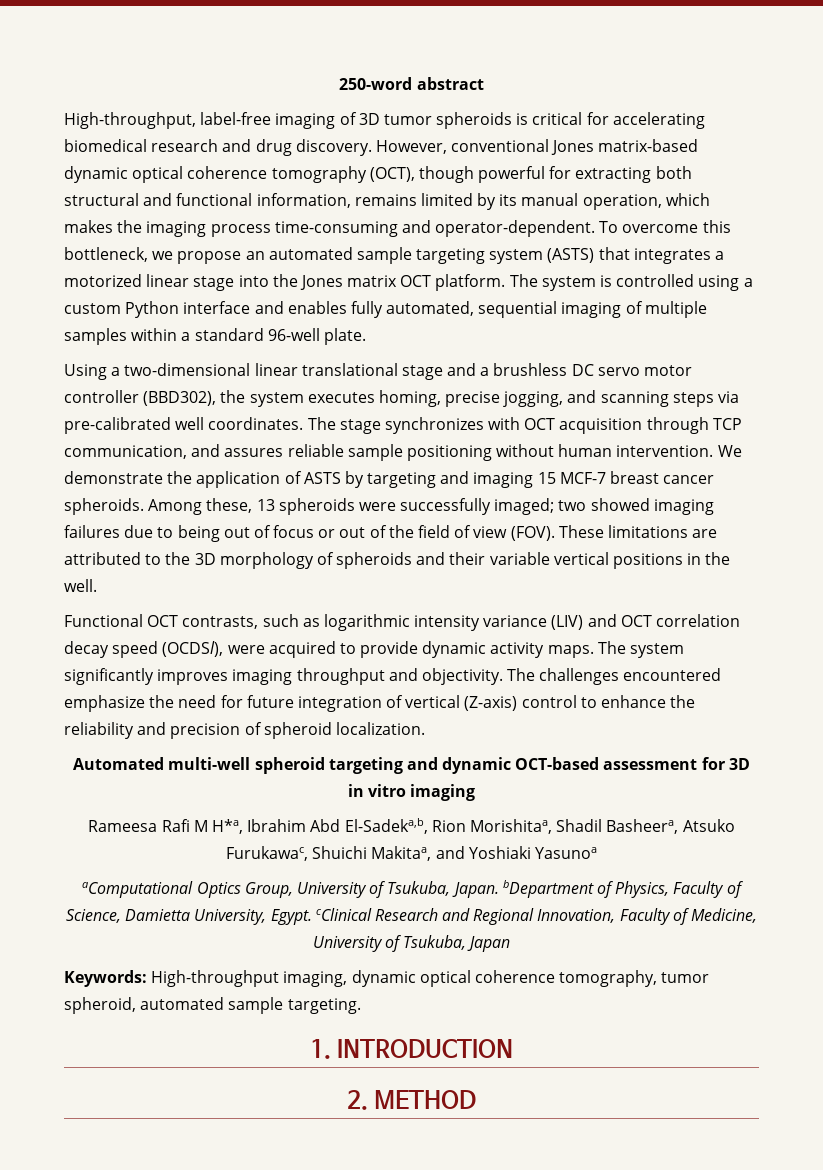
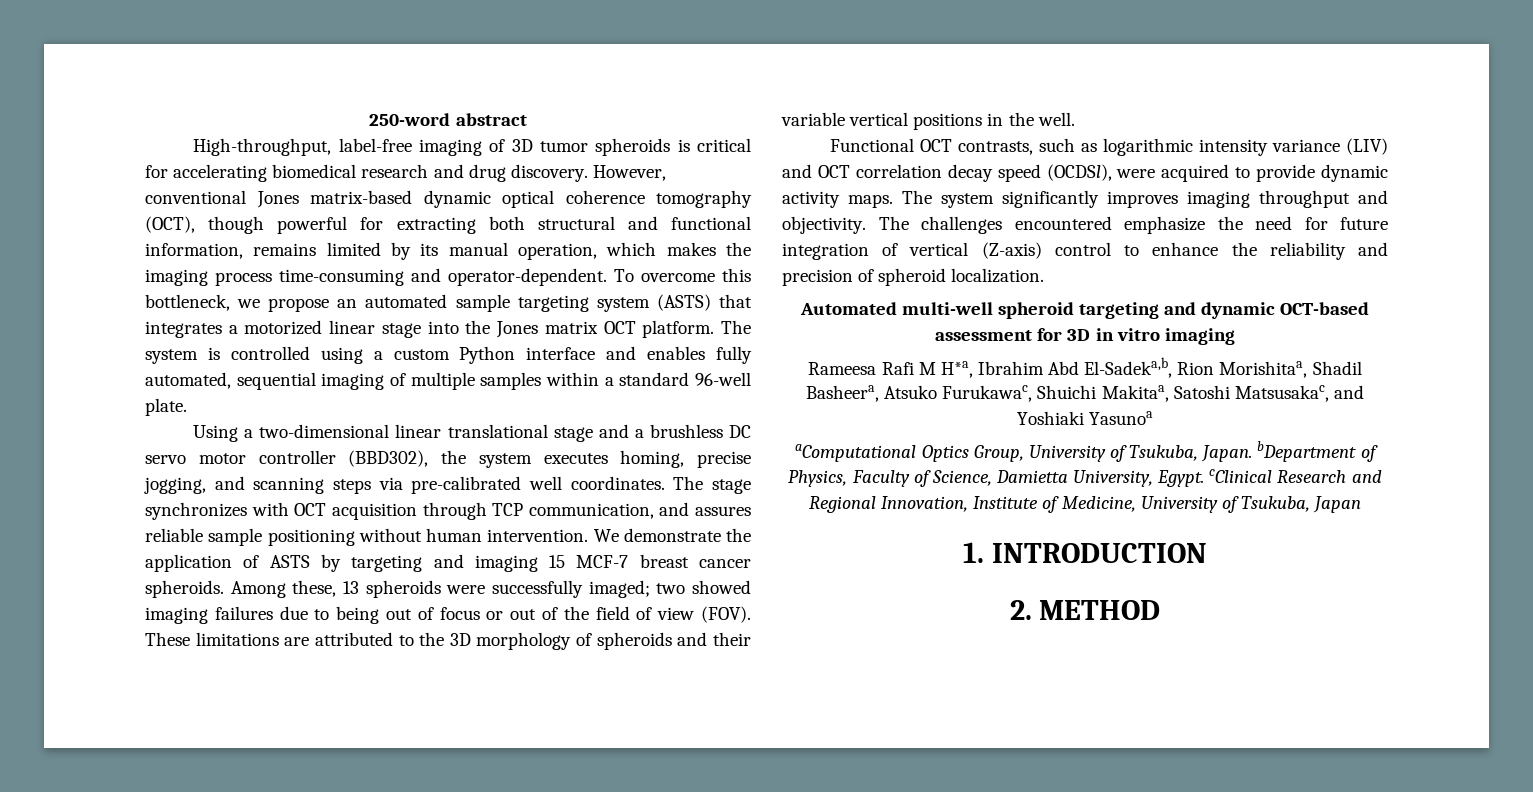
(432, 853) none -> [1173,385,1329,402] Satoshi Matsusakac,
[619,908,671,925] Faculty -> [973,496,1039,509] Institute
[64,970,710,987] [64,997,361,1014] // Keywords: High-throughput imaging, dynamic optical coherence tomography, tumor spheroid, automated sample targeting. -> (1362, 504) none

